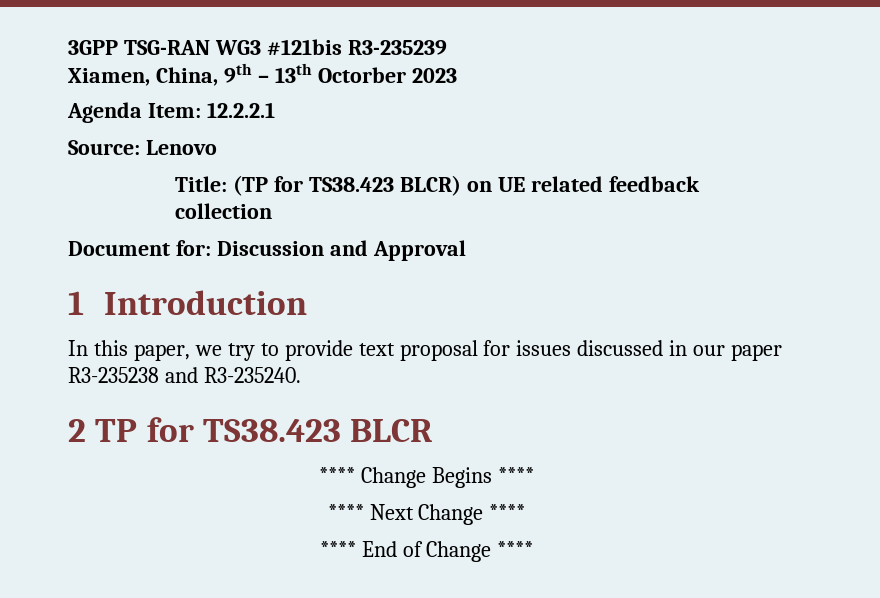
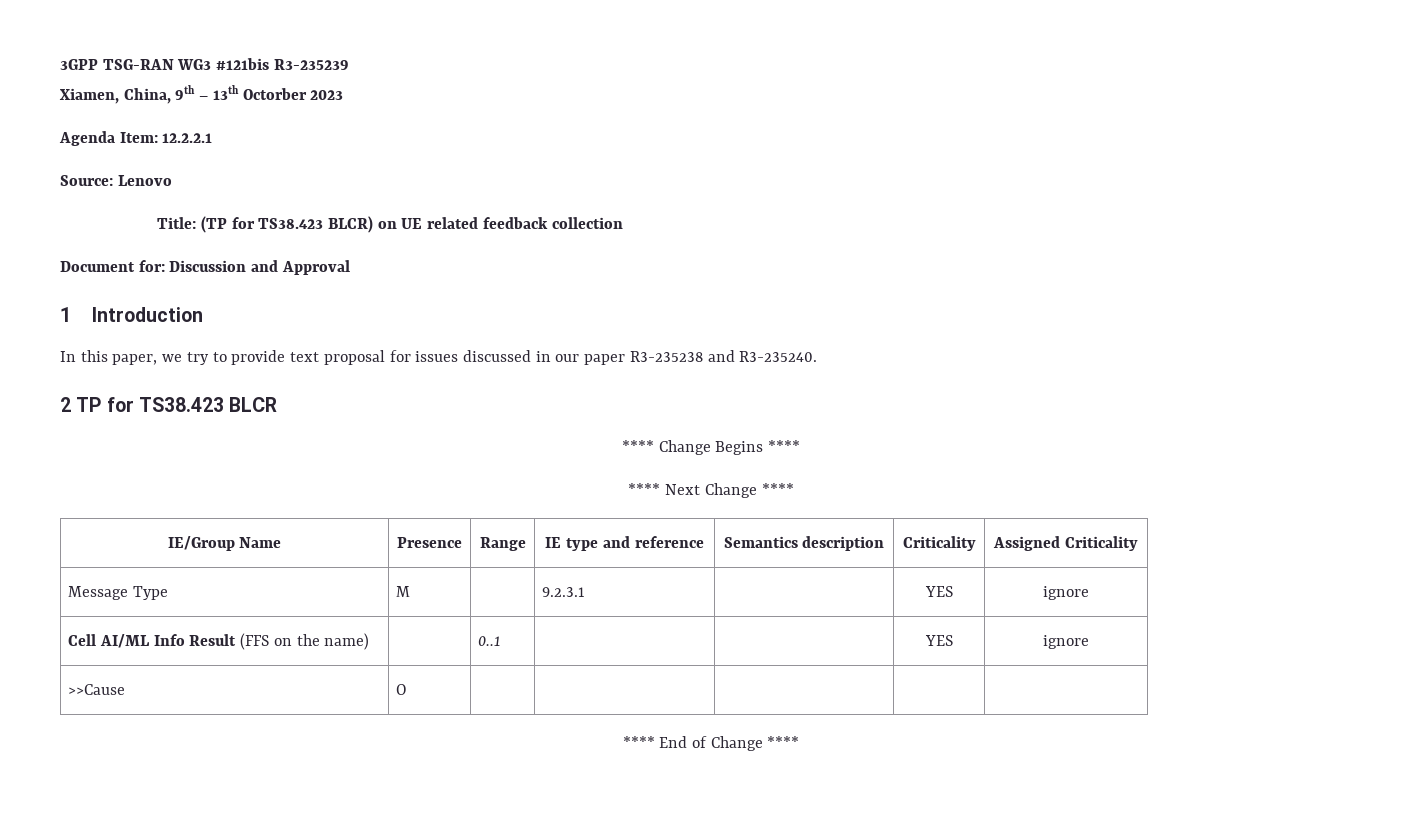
(526, 512) none -> [167,536,282,551] [397,537,462,548] [479,537,526,551] [545,536,704,551] [723,536,885,551] [902,536,976,551] [993,536,1138,551] [68,586,168,600] [396,586,411,597] [542,587,586,597] [924,586,953,597] [1043,586,1089,600] [68,633,370,650] [478,636,502,646] [924,635,953,646] [1043,635,1089,649] [68,684,126,695] [396,684,408,695] // IE/Group Name | Presence | Range | IE type and reference | Semantics description | Criticality | Assigned Criticality // Message Type | M | | 9.2.3.1 | | YES | ignore // Cell AI/ML Info Result (FFS on the name) | | 0..1 | | | YES | ignore // >>Cause | O | | | | |

